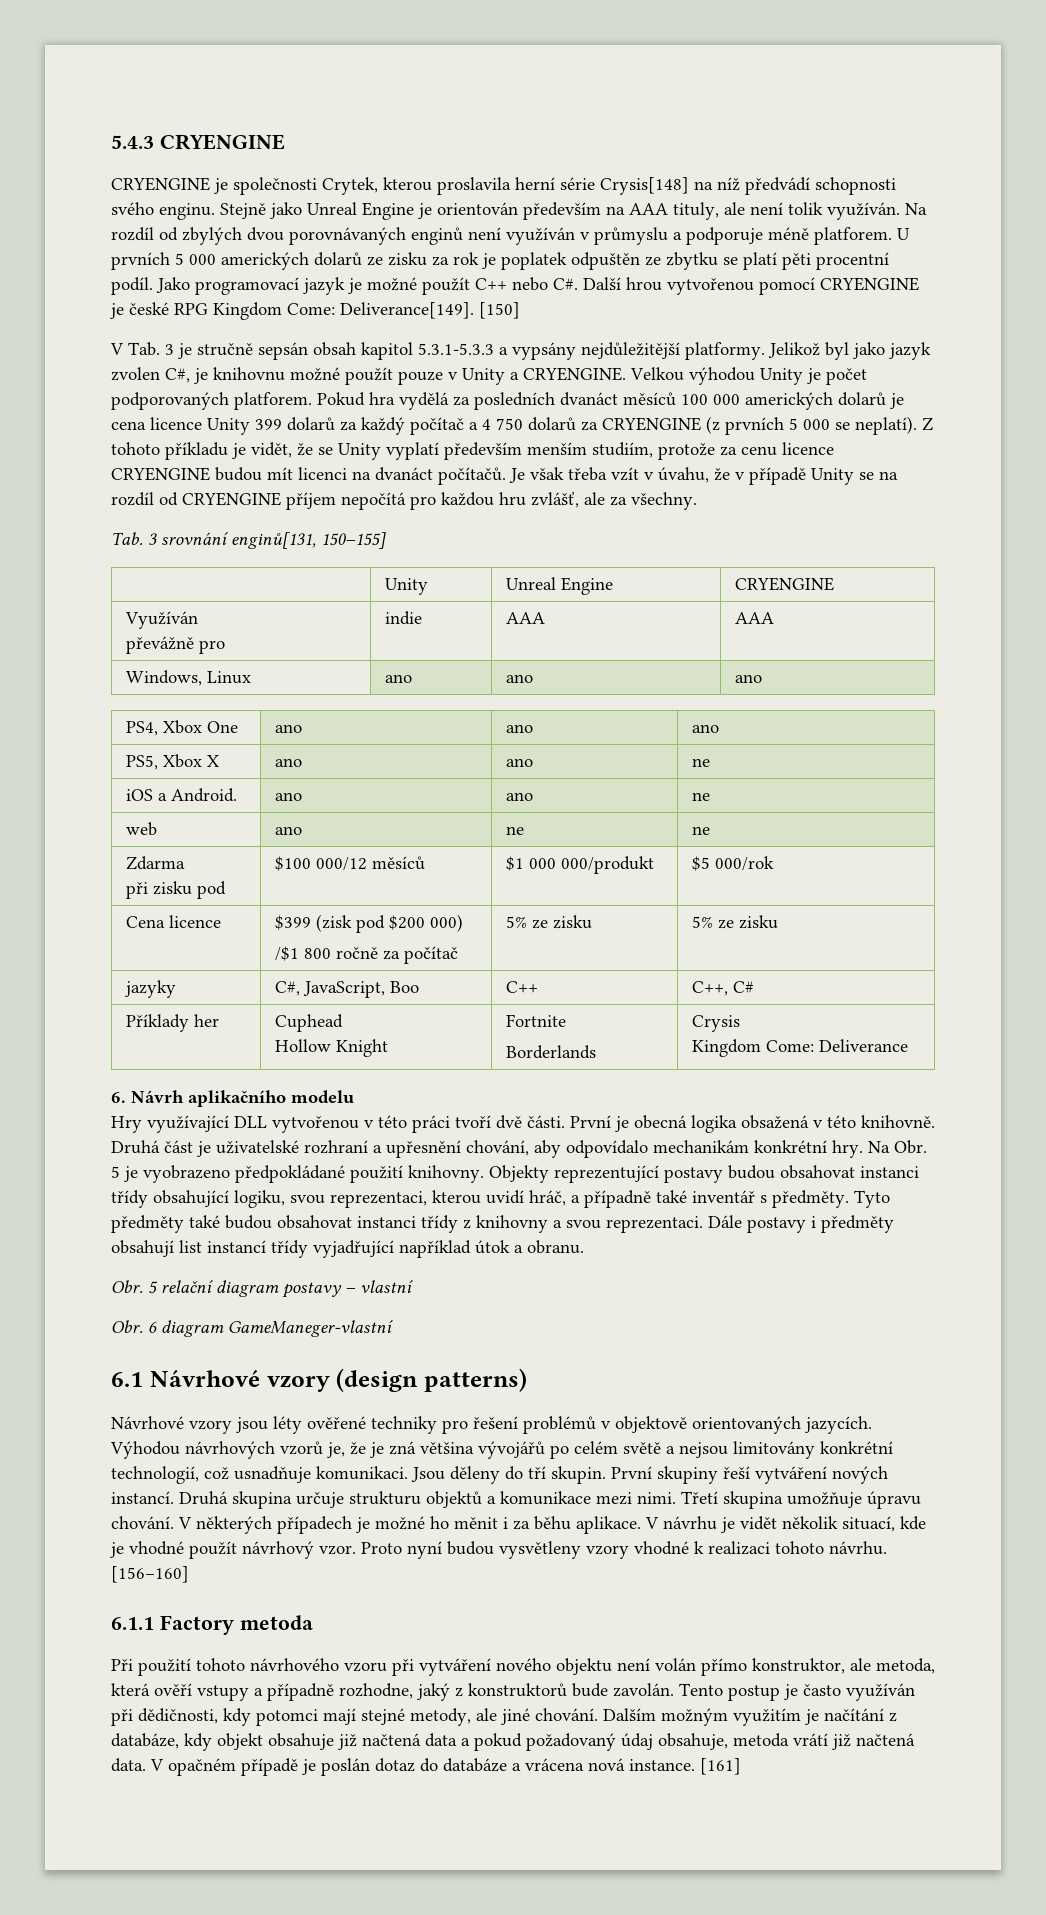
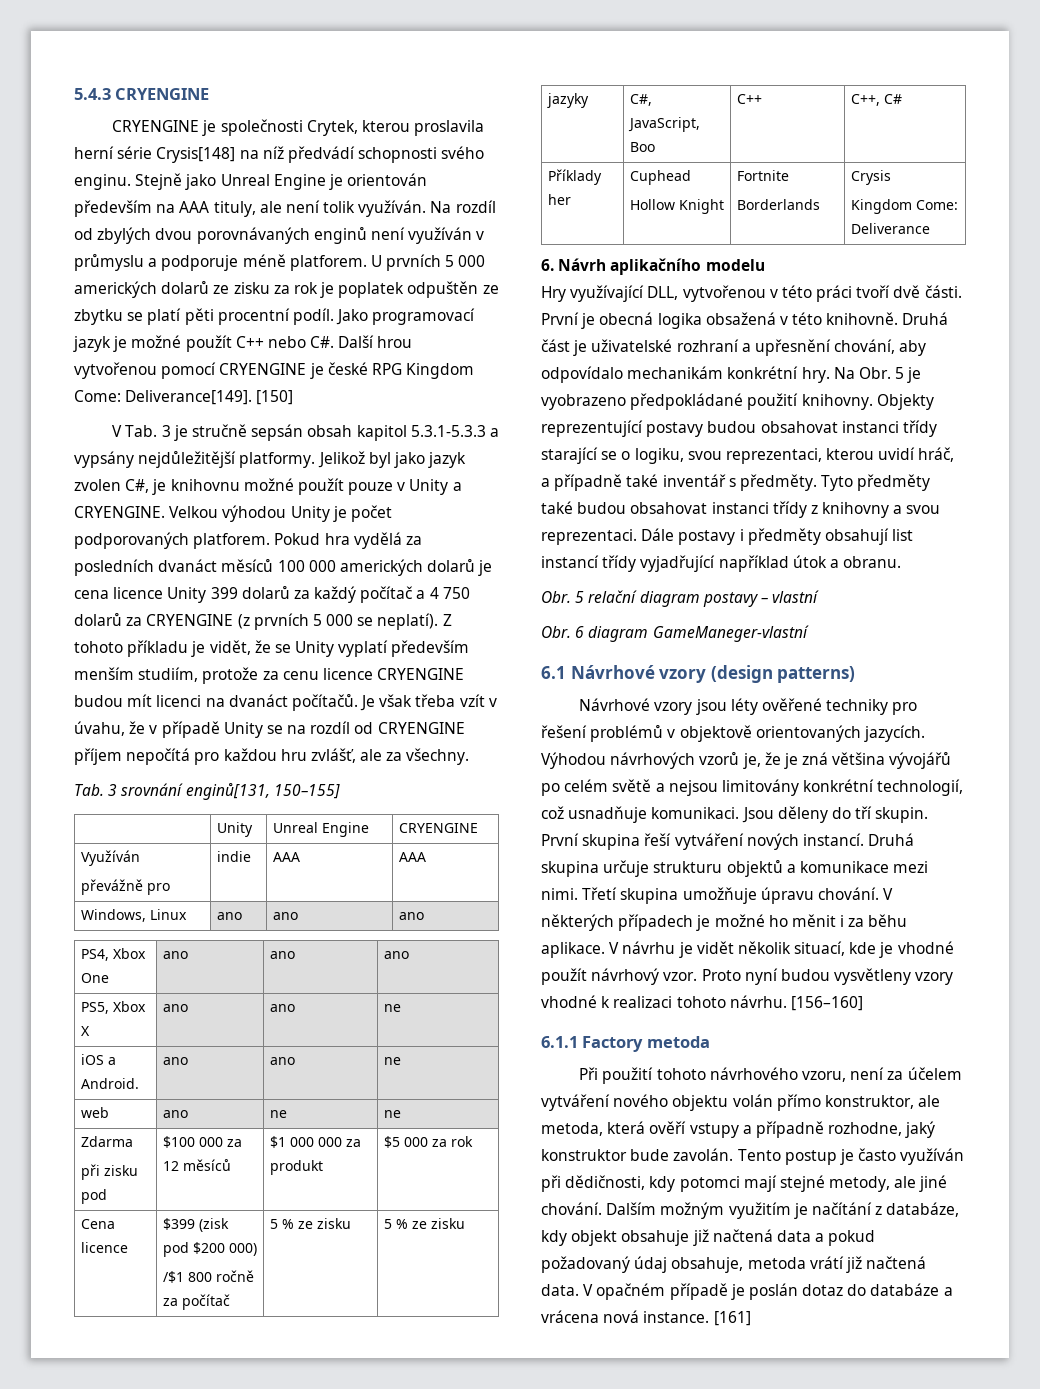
[315,857,367,871] 000/12 -> [198,1137,242,1147] [162,1161,179,1171] 000 za 12
[560,856,654,874] [691,856,774,871] 000/produkt | $5 000/rok -> [317,1137,361,1147] [269,1160,323,1175] [383,1136,473,1148] 000 za produkt | $5 000 za rok
[505,916,527,928] 5% -> [269,1219,294,1229] 5 %
[691,916,713,928] 5% -> [383,1219,408,1229] 5 %
[234,1116,267,1128] DLL -> [647,286,679,300] DLL,
[153,1190,229,1207] obsahující -> [541,447,631,464] starající se o
[657,1466,718,1484] skupiny -> [582,834,641,850] skupina
[344,1659,414,1676] vzoru při -> [802,1067,962,1082] vzoru, není za účelem
[617,1658,650,1671] není -> (729, 1103) none
[455,1683,567,1697] z konstruktorů -> [541,1149,627,1161] konstruktor

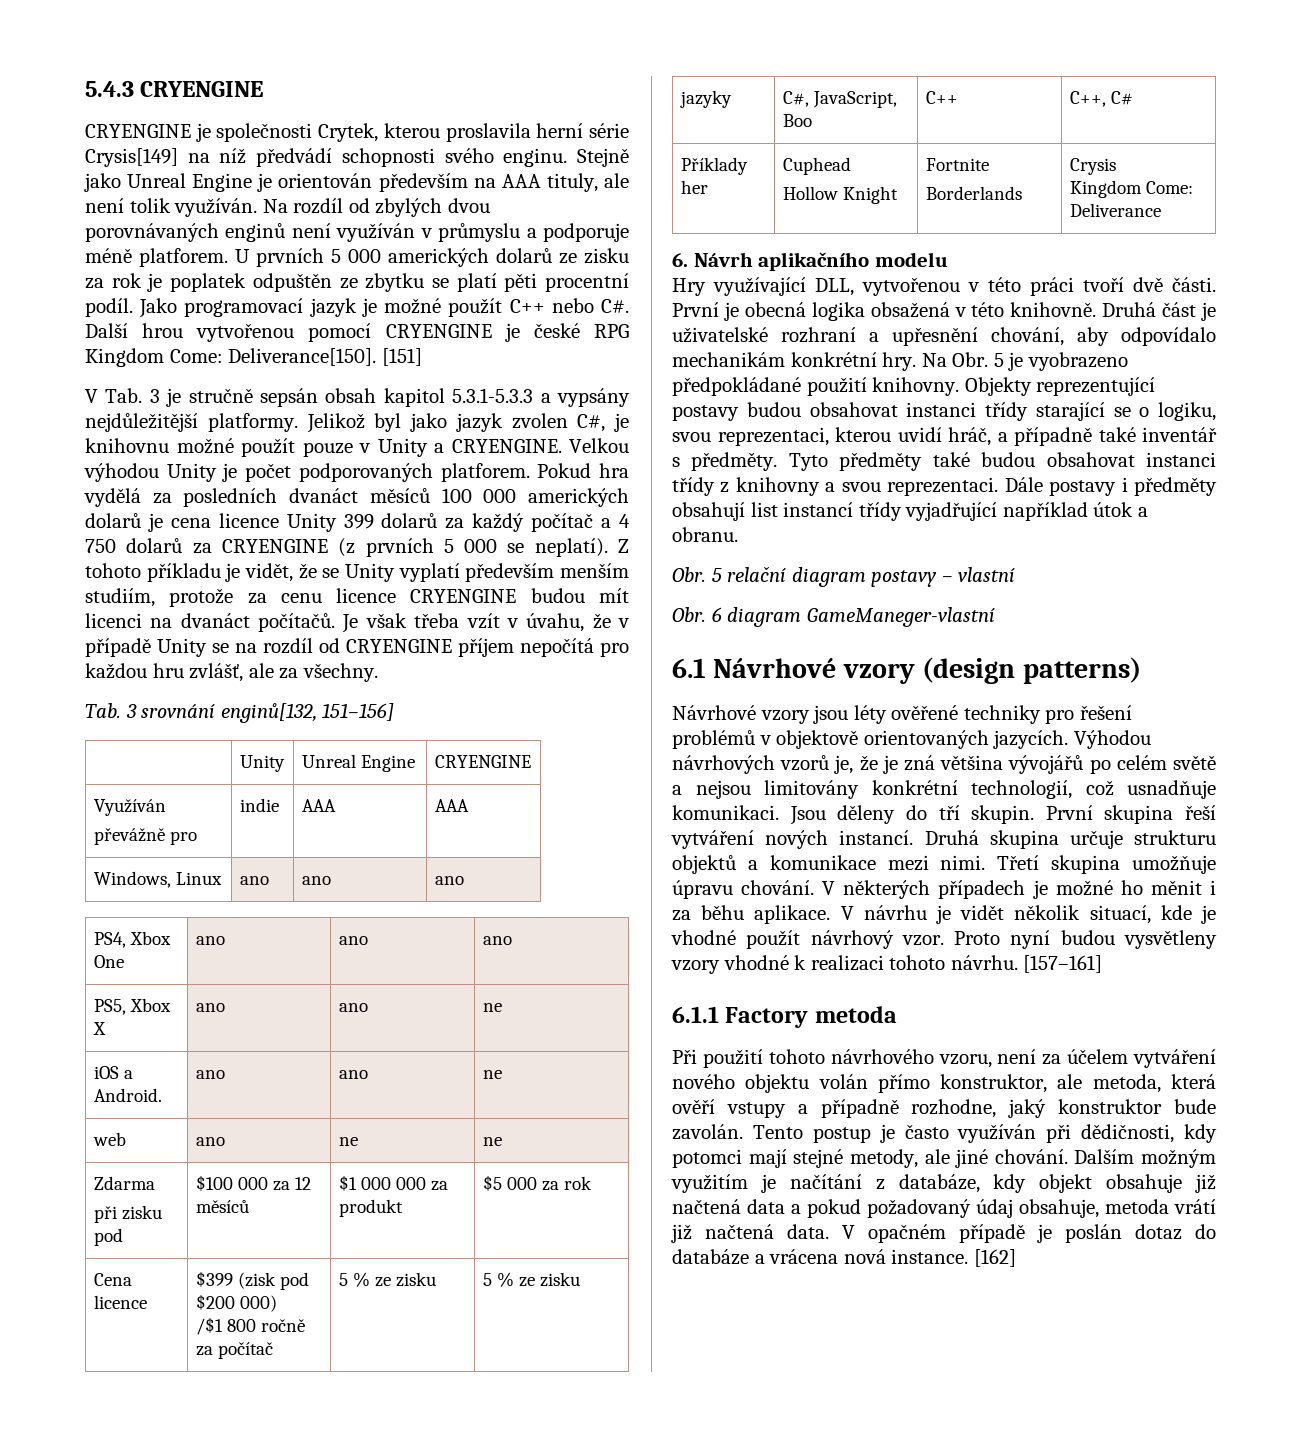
[156,147,236,163] Crysis[148] -> [85,148,178,167] Crysis[149]
[125,390,294,405] Deliverance[149]. [150] -> [228,348,422,366] Deliverance[150]. [151]
[185,783,340,800] enginů[131, 150–155] -> [220,703,395,723] enginů[132, 151–156]
[790,996,863,1011] [156–160] -> [1023,955,1103,973] [157–161]
[713,1311,751,1326] [161] -> [973,1249,1016,1267] [162]

